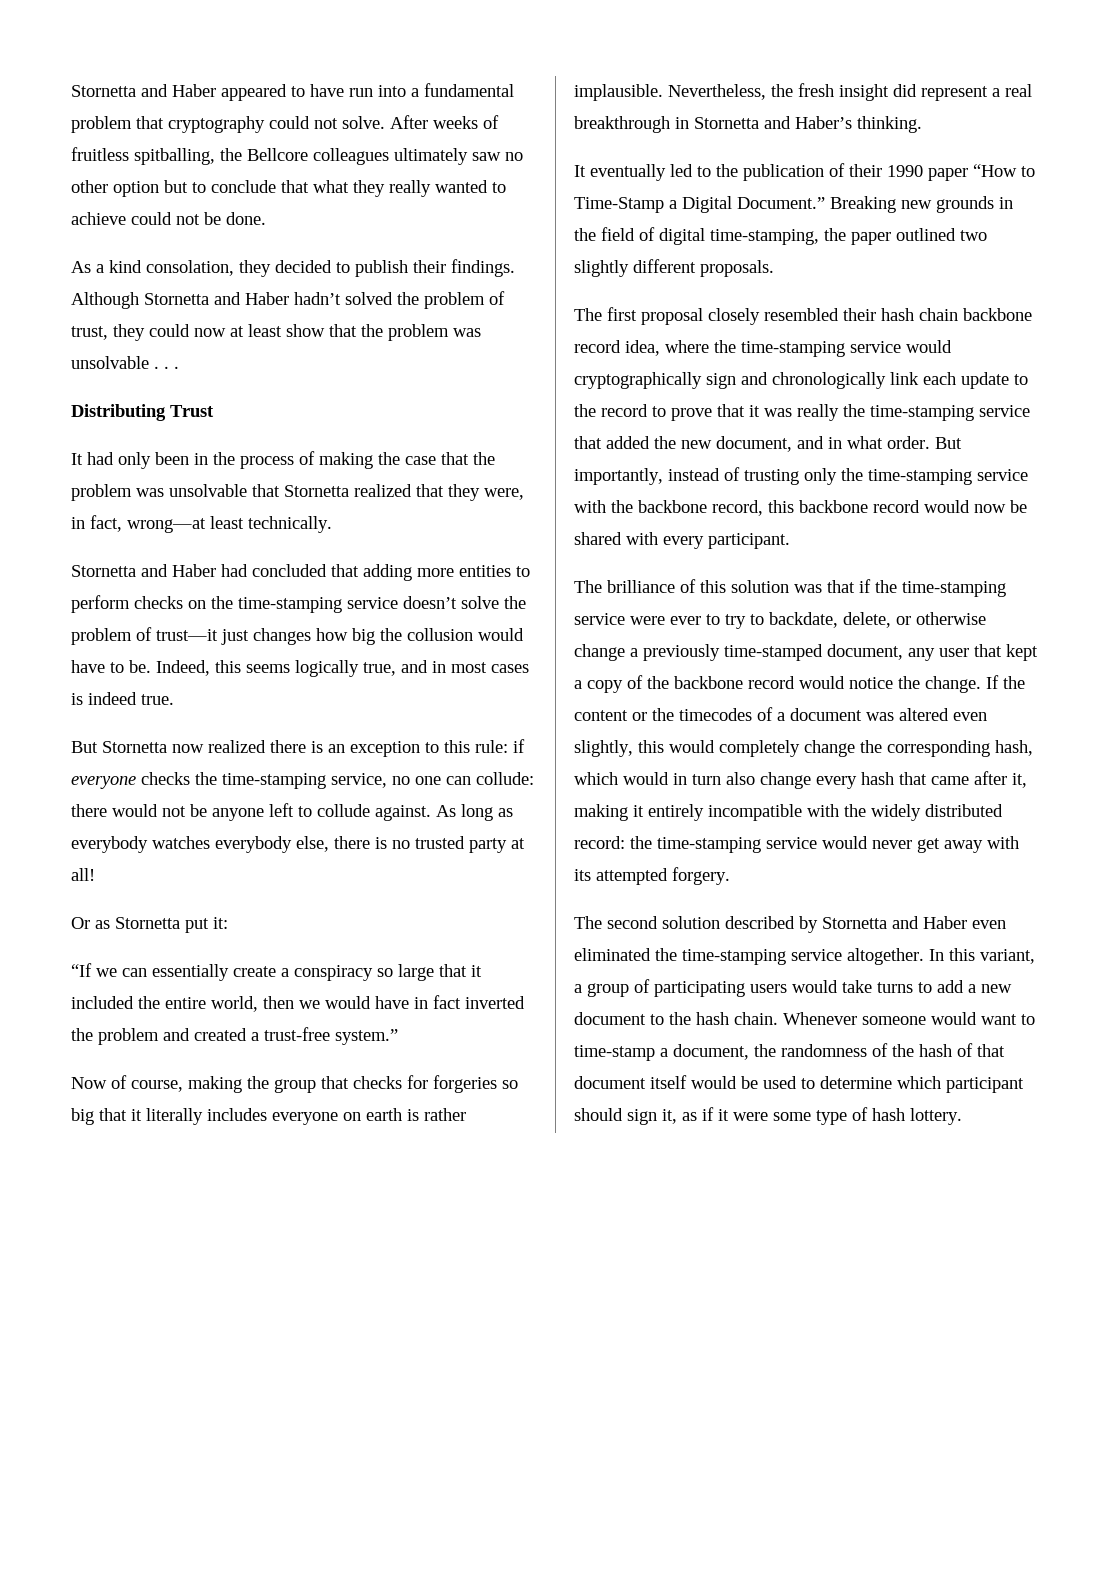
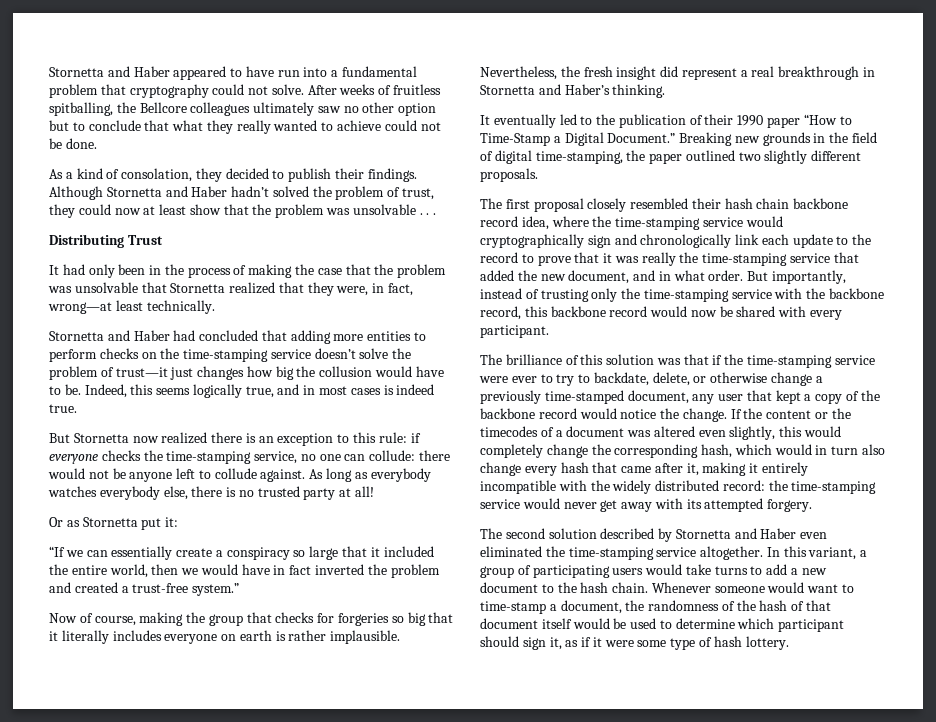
(142, 266) none -> [106,169,120,179] of

